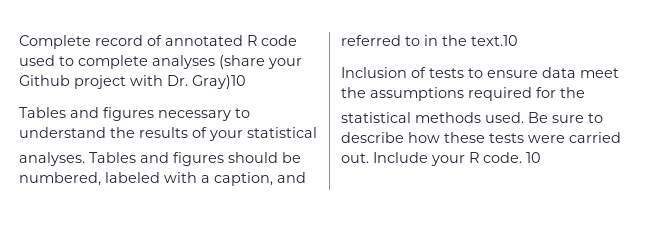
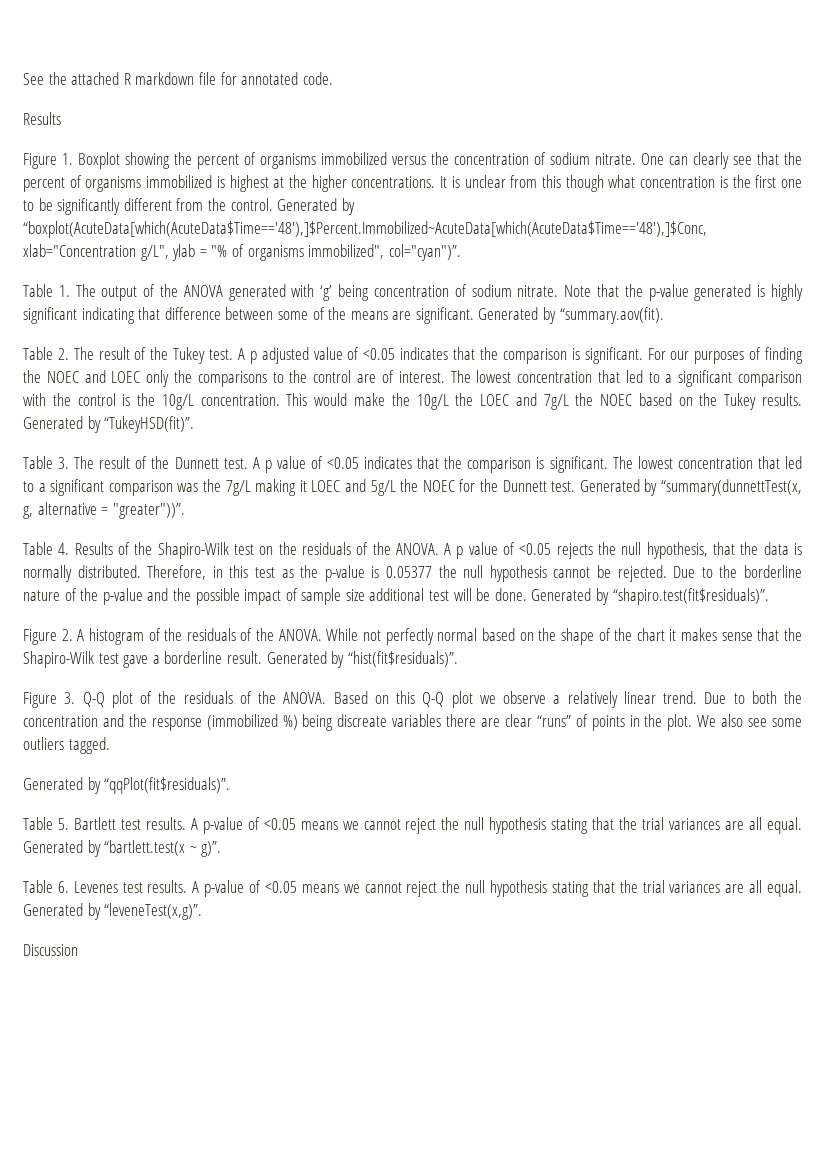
[19,35,297,49] [19,55,302,69] [19,75,246,89] [19,107,250,121] [19,127,317,141] [19,152,301,166] [19,172,306,186] [341,35,518,46] [341,67,619,78] [341,87,585,101] [341,112,603,123] [341,132,621,143] [341,152,541,166] Complete record of annotated R code used to complete analyses (share your Github project with Dr. Gray)10 // Tables and figures necessary to understand the results of your statistical // analyses. Tables and figures should be numbered, labeled with a caption, and referred to in the text.10 // Inclusion of tests to ensure data meet the assumptions required for the // statistical methods used. Be sure to describe how these tests were carried out. Include your R code. 10 -> [23,72,333,85] [23,112,61,125] [23,152,802,169] [23,175,802,192] [23,198,355,215] [23,221,707,238] [23,244,461,261] [23,284,803,301] [23,307,664,324] [23,347,804,364] [23,370,803,387] [23,393,802,410] [23,416,195,433] [23,456,802,473] [23,479,803,496] [23,502,185,519] [23,542,802,559] [23,565,803,582] [23,588,769,605] [23,628,802,645] [23,651,458,668] [23,691,802,708] [23,714,803,731] [23,737,110,754] [23,777,231,794] [23,817,802,834] [23,840,222,857] [23,880,802,897] [23,903,203,920] [23,944,78,956] See the attached R markdown file for annotated code. // Results // Figure 1. Boxplot showing the percent of organisms immobilized versus the concentration of sodium nitrate. One can clearly see that the percent of organisms immobilized is highest at the higher concentrations. It is unclear from this though what concentration is the first one to be significantly different from the control. Generated by “boxplot(AcuteData[which(AcuteData$Time=='48'),]$Percent.Immobilized~AcuteData[which(AcuteData$Time=='48'),]$Conc, xlab="Concentration g/L", ylab = "% of organisms immobilized", col="cyan")”. // Table 1. The output of the ANOVA generated with ‘g’ being concentration of sodium nitrate. Note that the p-value generated is highly significant indicating that difference between some of the means are significant. Generated by “summary.aov(fit). // Table 2. The result of the Tukey test. A p adjusted value of <0.05 indicates that the comparison is significant. For our purposes of finding the NOEC and LOEC only the comparisons to the control are of interest. The lowest concentration that led to a significant comparison with the control is the 10g/L concentration. This would make the 10g/L the LOEC and 7g/L the NOEC based on the Tukey results. Generated by “TukeyHSD(fit)”. // Table 3. The result of the Dunnett test. A p value of <0.05 indicates that the comparison is significant. The lowest concentration that led to a significant comparison was the 7g/L making it LOEC and 5g/L the NOEC for the Dunnett test. Generated by “summary(dunnettTest(x, g, alternative = "greater"))”. // Table 4. Results of the Shapiro-Wilk test on the residuals of the ANOVA. A p value of <0.05 rejects the null hypothesis, that the data is normally distributed. Therefore, in this test as the p-value is 0.05377 the null hypothesis cannot be rejected. Due to the borderline nature of the p-value and the possible impact of sample size additional test will be done. Generated by “shapiro.test(fit$residuals)”. // Figure 2. A histogram of the residuals of the ANOVA. While not perfectly normal based on the shape of the chart it makes sense that the Shapiro-Wilk test gave a borderline result. Generated by “hist(fit$residuals)”. // Figure 3. Q-Q plot of the residuals of the ANOVA. Based on this Q-Q plot we observe a relatively linear trend. Due to both the concentration and the response (immobilized %) being discreate variables there are clear “runs” of points in the plot. We also see some outliers tagged. // Generated by “qqPlot(fit$residuals)”. // Table 5. Bartlett test results. A p-value of <0.05 means we cannot reject the null hypothesis stating that the trial variances are all equal. Generated by “bartlett.test(x ~ g)”. // Table 6. Levenes test results. A p-value of <0.05 means we cannot reject the null hypothesis stating that the trial variances are all equal. Generated by “leveneTest(x,g)”. // Discussion

